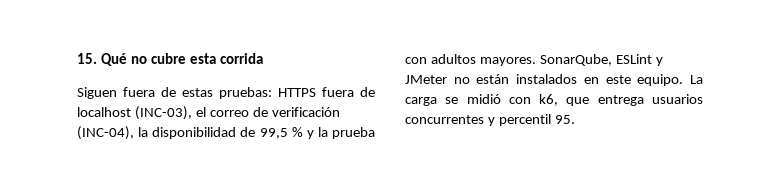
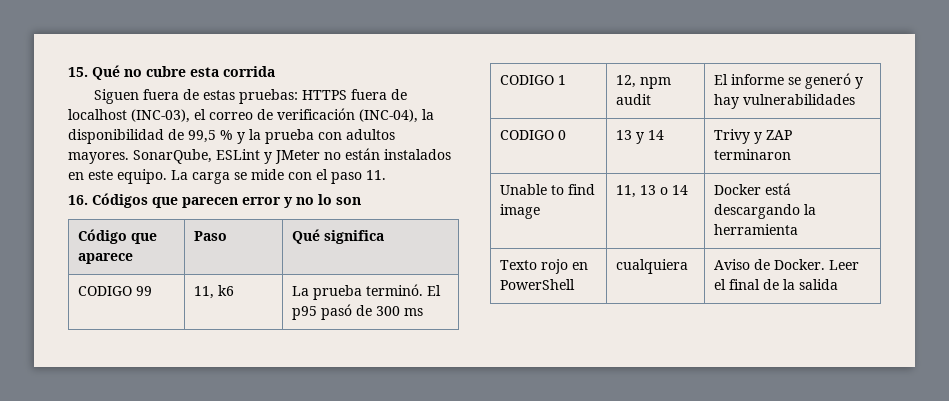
[466,94,703,106] [405,114,575,126] midió con k6, que entrega usuarios concurrentes y percentil 95. -> [251,169,386,184] [68,193,361,208] [77,229,157,244] [77,253,133,264] [193,231,227,241] [291,229,384,244] [77,286,152,296] [193,285,234,299] [291,284,441,300] [291,304,423,320] [499,75,566,85] [615,75,671,89] [615,94,651,105] [713,73,863,89] [713,94,855,109] [499,130,566,140] [615,130,664,144] [713,129,792,144] [713,149,791,160] [499,184,595,195] [499,204,540,219] [615,185,688,198] [713,183,791,195] [713,204,816,219] [713,224,798,235] [499,259,588,274] [499,279,575,290] [615,259,688,274] [713,259,859,270] [713,279,838,290] mide con el paso 11. // 16. Códigos que parecen error y no lo son // Código que aparece | Paso | Qué significa // CODIGO 99 | 11, k6 | La prueba terminó. El p95 pasó de 300 ms // CODIGO 1 | 12, npm audit | El informe se generó y hay vulnerabilidades // CODIGO 0 | 13 y 14 | Trivy y ZAP terminaron // Unable to find image | 11, 13 o 14 | Docker está descargando la herramienta // Texto rojo en PowerShell | cualquiera | Aviso de Docker. Leer el final de la salida

